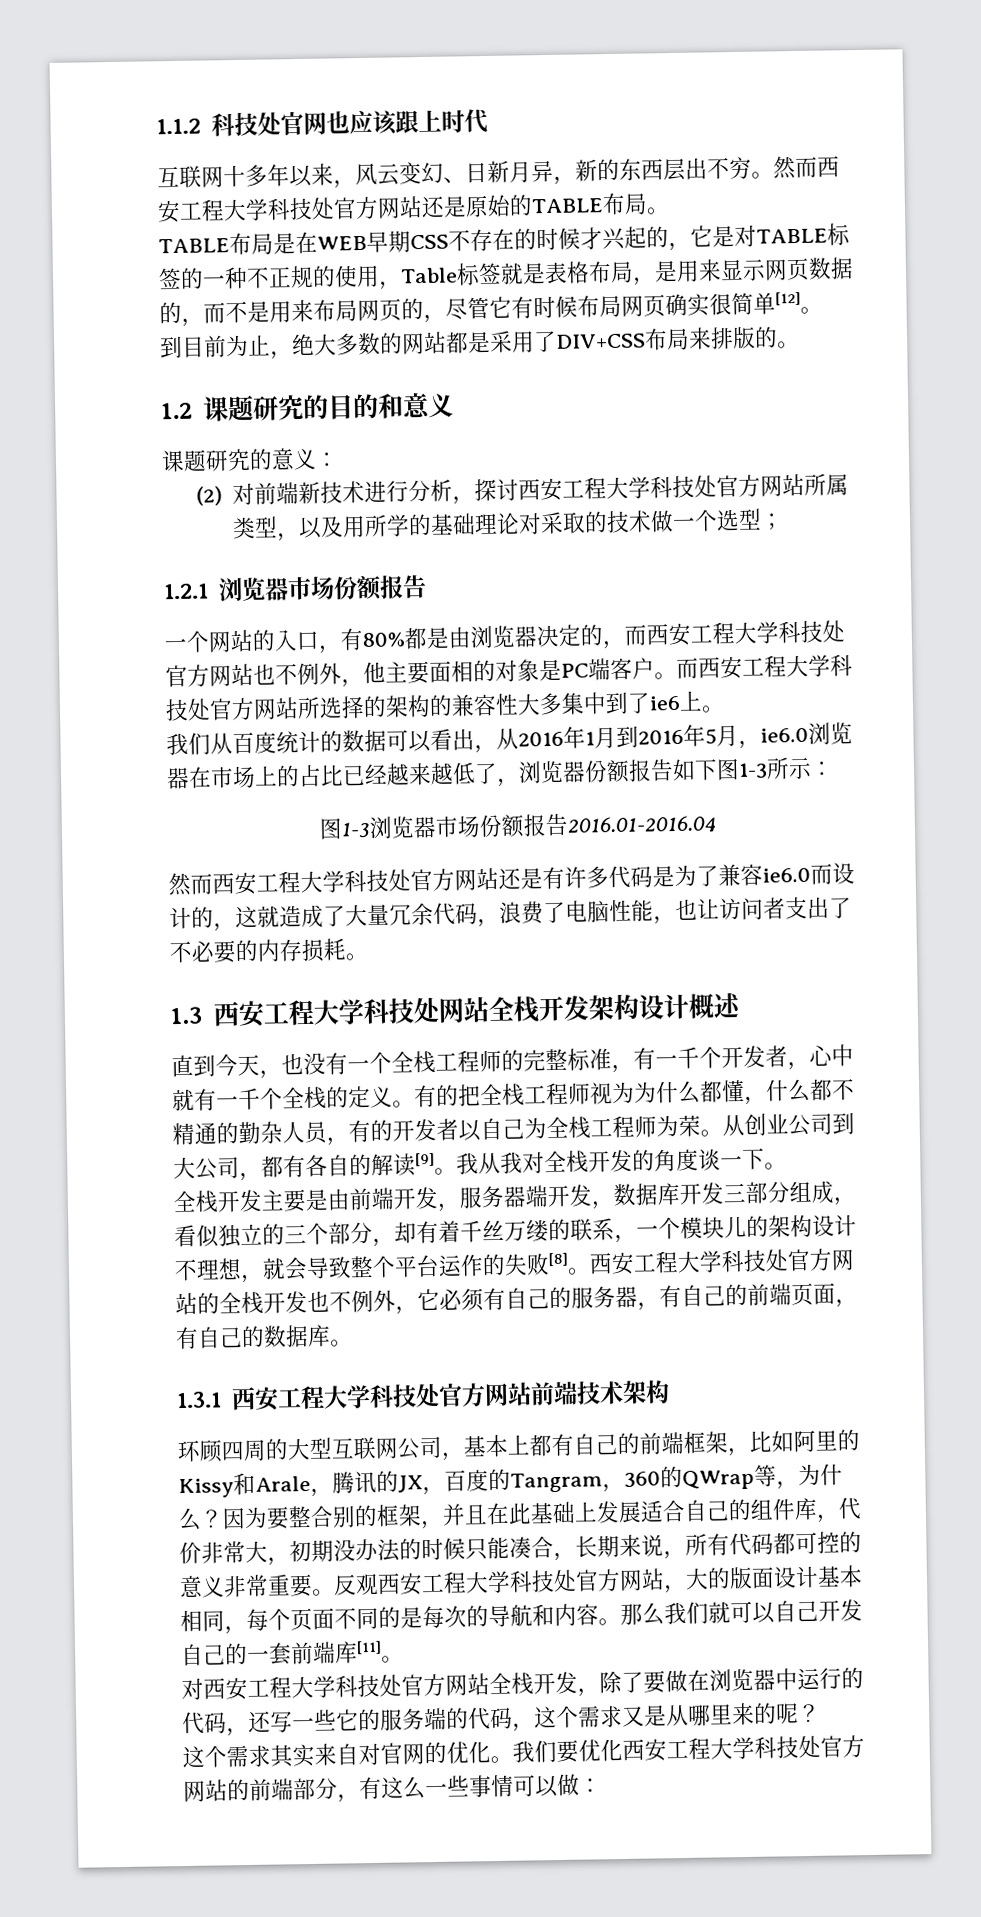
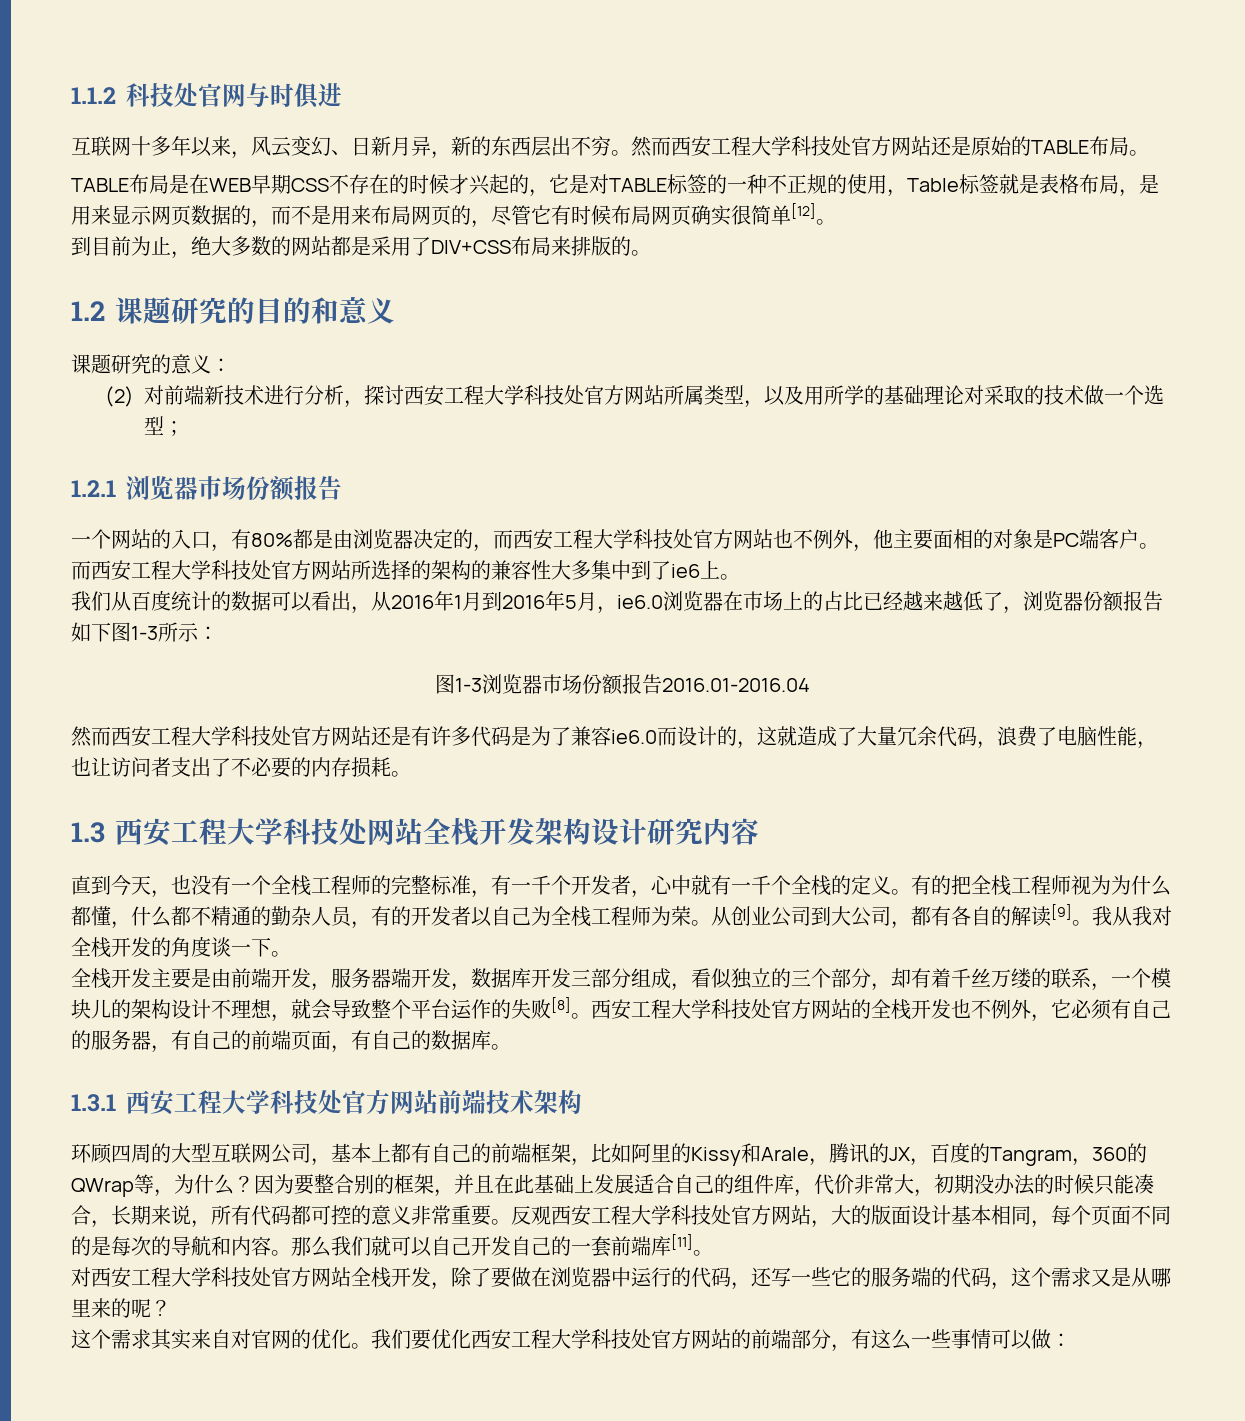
[325,108,488,135] 也应该跟上时代 -> [246,83,342,109] 与时俱进
[687,992,741,1019] 概述 -> [647,818,759,845] 研究内容

